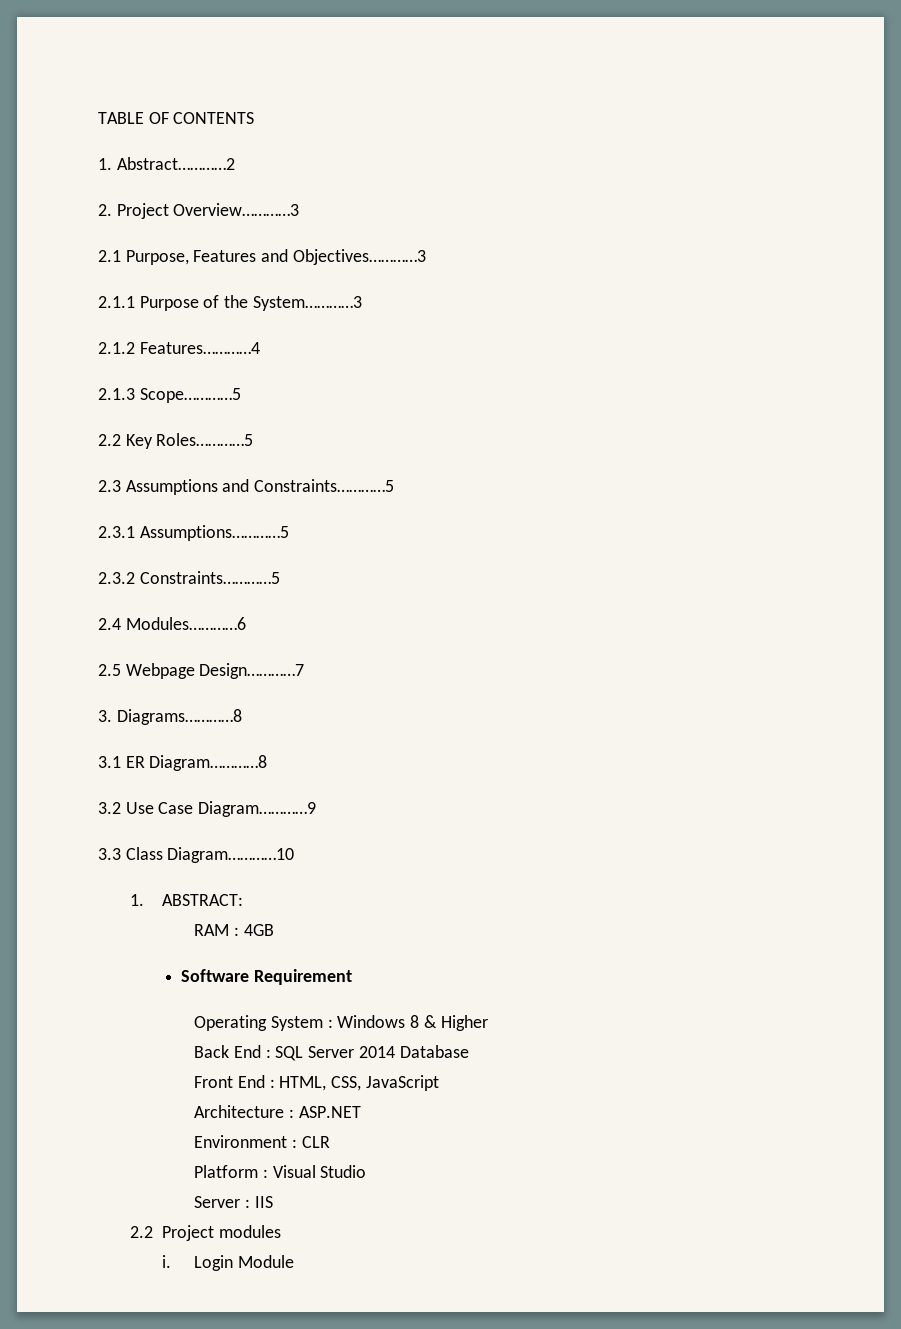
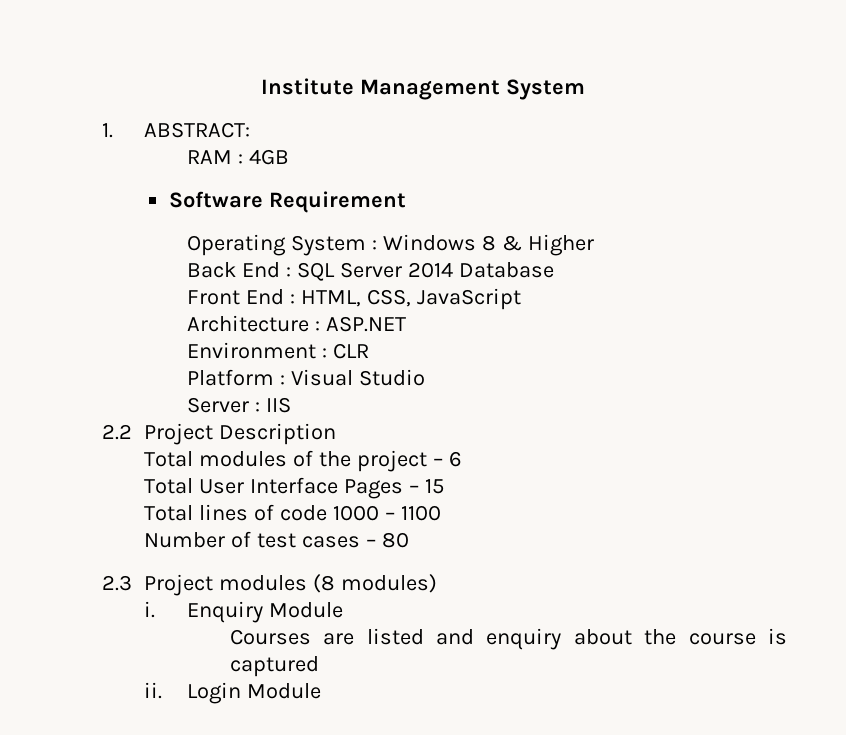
[98,112,255,124] [98,157,235,170] [98,203,300,219] [98,249,426,265] [98,295,362,311] [98,342,260,354] [98,388,241,403] [98,433,254,449] [98,479,395,495] [98,525,289,541] [98,571,280,584] [98,617,246,630] [98,663,305,679] [98,709,242,725] [98,755,268,771] [98,801,317,817] [98,847,295,863] TABLE OF CONTENTS // 1. Abstract…………2 // 2. Project Overview…………3 // 2.1 Purpose, Features and Objectives…………3 // 2.1.1 Purpose of the System…………3 // 2.1.2 Features…………4 // 2.1.3 Scope…………5 // 2.2 Key Roles…………5 // 2.3 Assumptions and Constraints…………5 // 2.3.1 Assumptions…………5 // 2.3.2 Constraints…………5 // 2.4 Modules…………6 // 2.5 Webpage Design…………7 // 3. Diagrams…………8 // 3.1 ER Diagram…………8 // 3.2 Use Case Diagram…………9 // 3.3 Class Diagram…………10 -> [261,78,585,100] Institute Management System
[218,1225,281,1238] [162,1255,172,1268] modules // i. -> [219,423,337,445] [144,450,463,472] [144,477,445,499] [144,504,442,521] [144,531,410,548] [101,574,438,596] [144,601,343,623] [229,628,788,650] [229,656,319,677] [144,682,163,699] Description // Total modules of the project – 6 // Total User Interface Pages – 15 // Total lines of code 1000 – 1100 // Number of test cases – 80 // 2.3 Project modules (8 modules) // i. Enquiry Module // Courses are listed and enquiry about the course is captured // ii.

